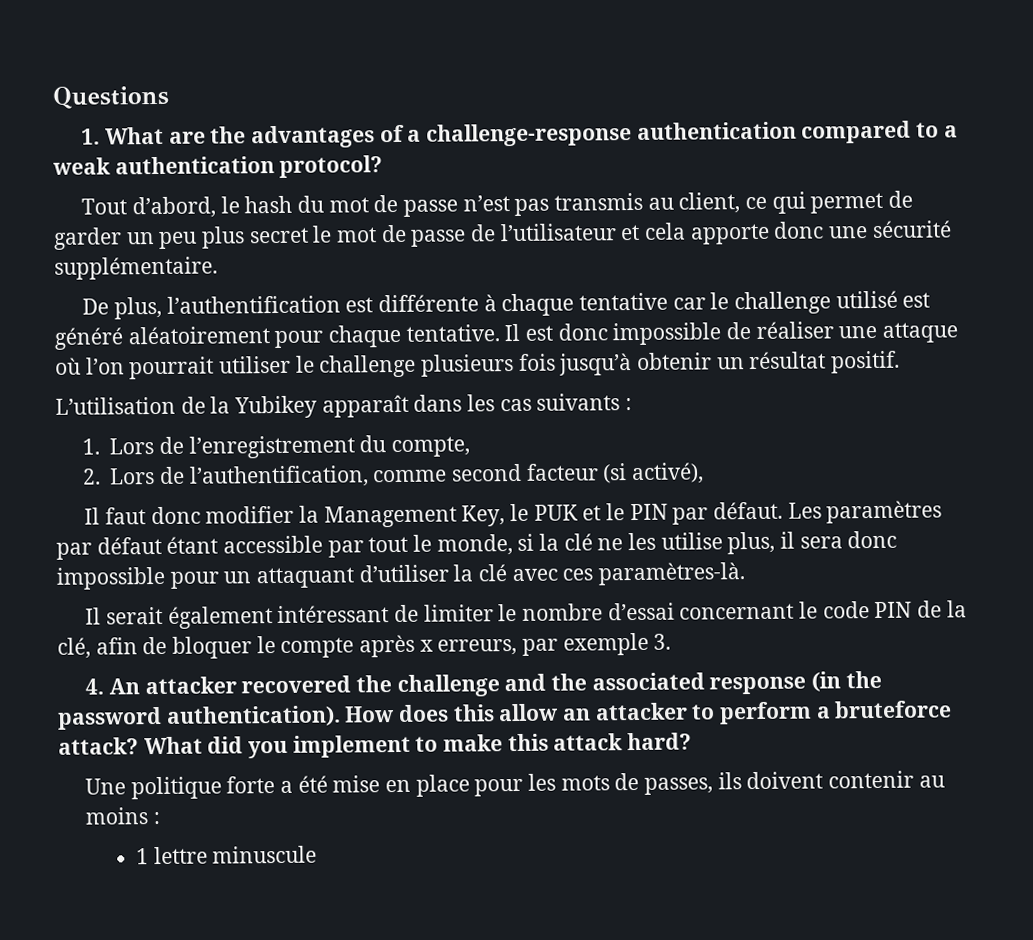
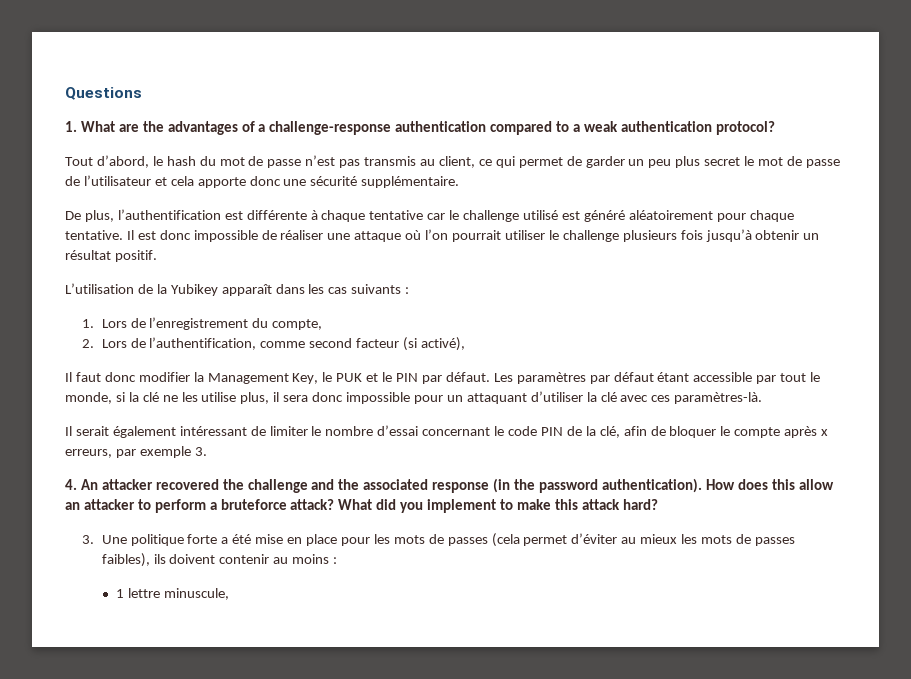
(693, 741) none -> [82,535,95,544] 3.
[644,777,714,795] passes, -> [447,533,795,547] [101,553,150,567] passes (cela permet d’éviter au mieux les mots de passes faibles),
[212,845,318,864] minuscule -> [163,588,229,600] minuscule,

